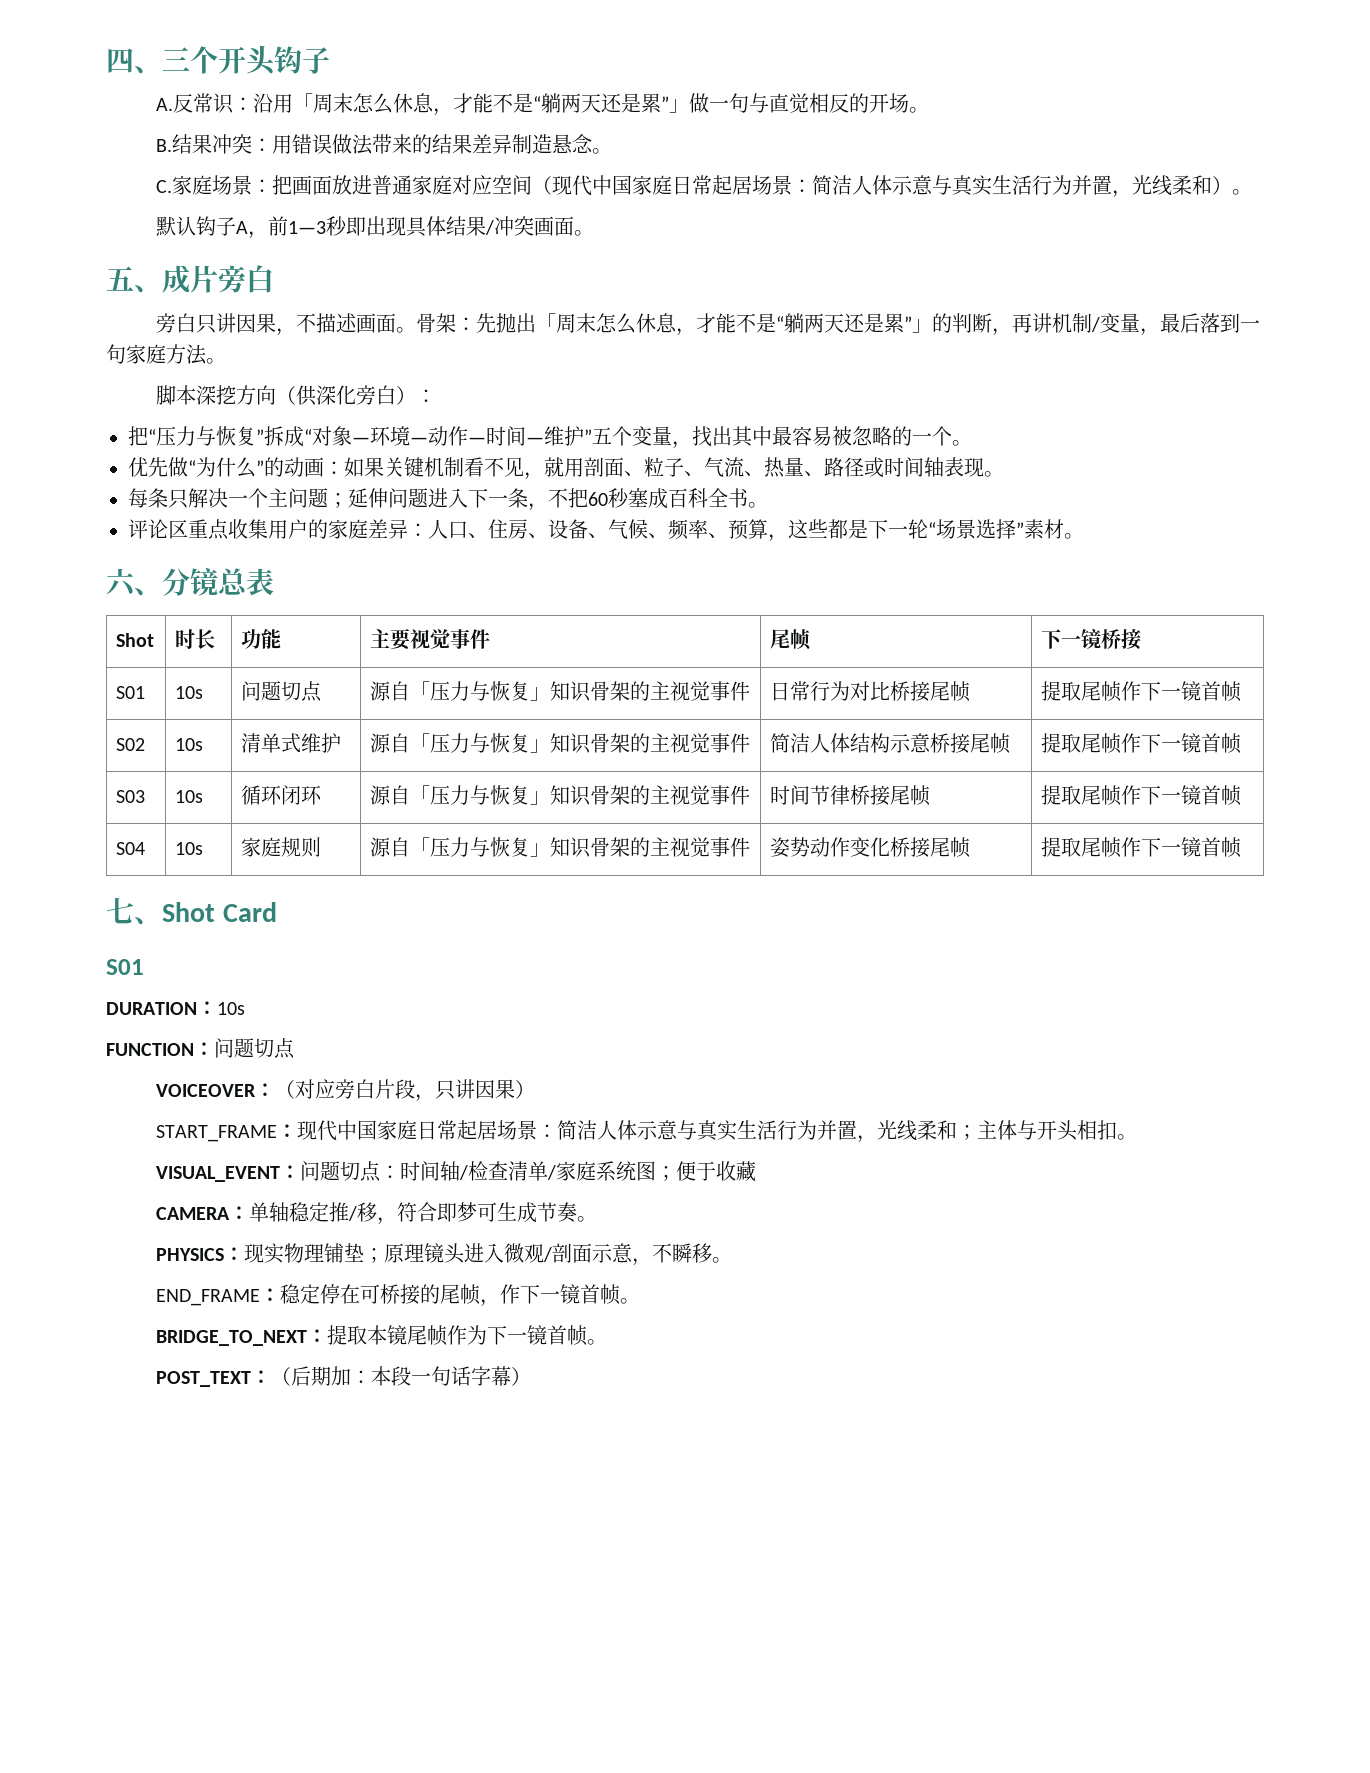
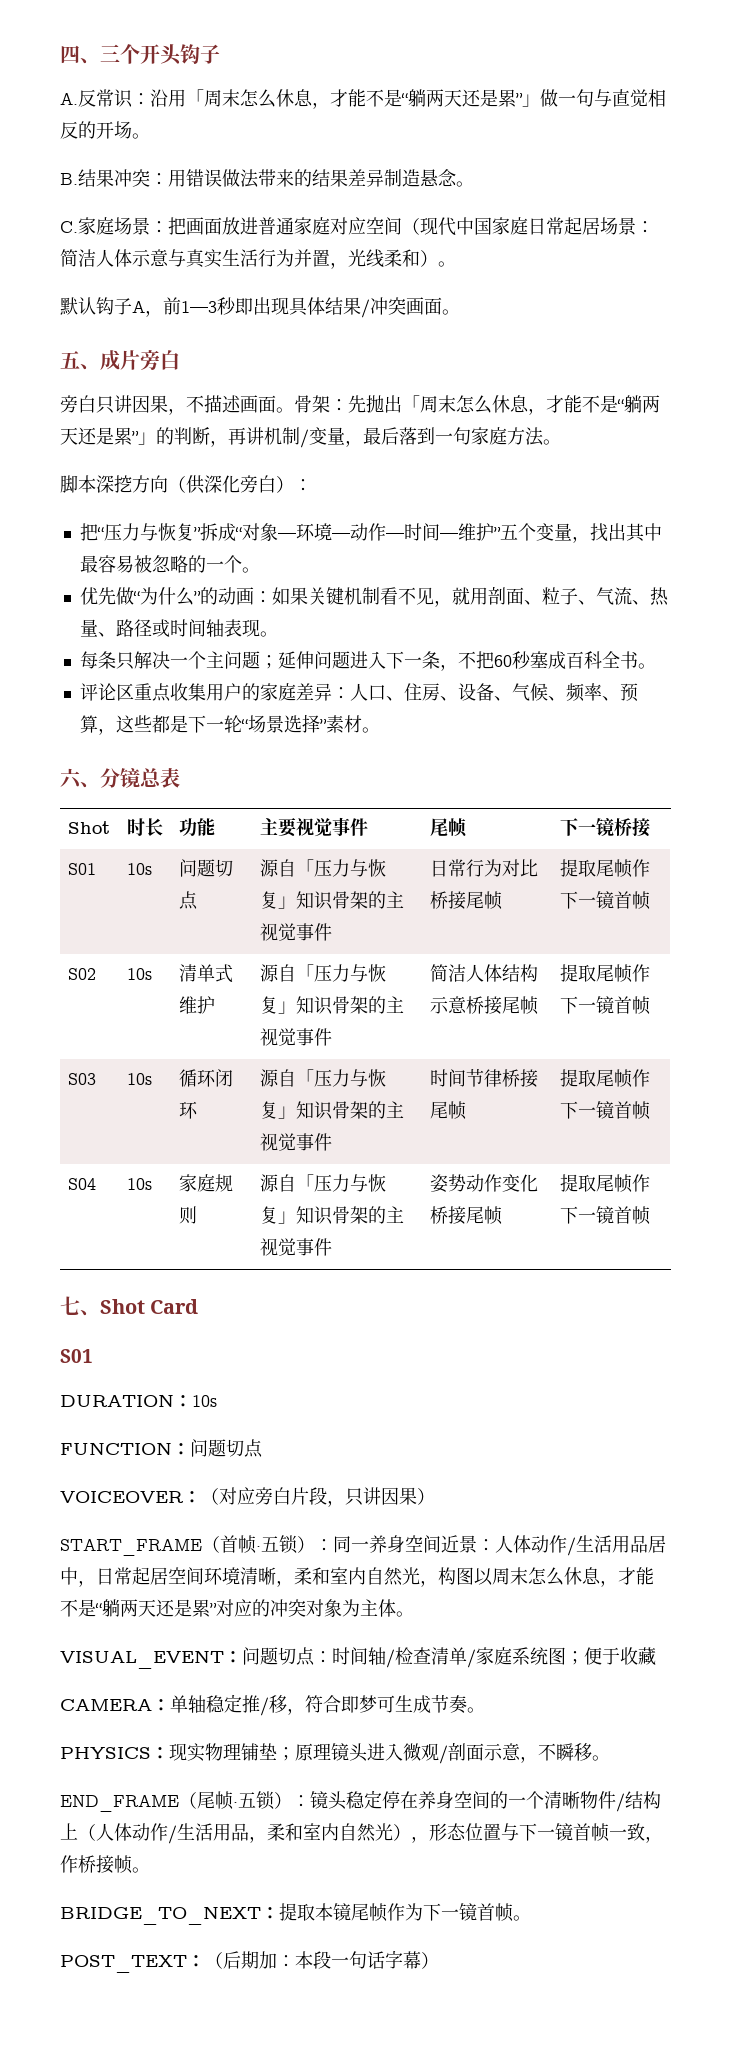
[277,1120,1118,1143] ：现代中国家庭日常起居场景：简洁人体示意与真实生活行为并置，光线柔和；主体与开头相扣 -> [202,1535,666,1556] [60,1567,654,1587] [60,1599,396,1617] （首帧·五锁）：同一养身空间近景：人体动作/生活用品居中，日常起居空间环境清晰，柔和室内自然光，构图以周末怎么休息，才能不是“躺两天还是累”对应的冲突对象为主体
[260,1284,601,1307] ：稳定停在可桥接的尾帧，作下一镜首 -> [179,1790,661,1812] [60,1823,663,1844] [60,1855,114,1874] （尾帧·五锁）：镜头稳定停在养身空间的一个清晰物件/结构上（人体动作/生活用品，柔和室内自然光），形态位置与下一镜首帧一致，作桥接

